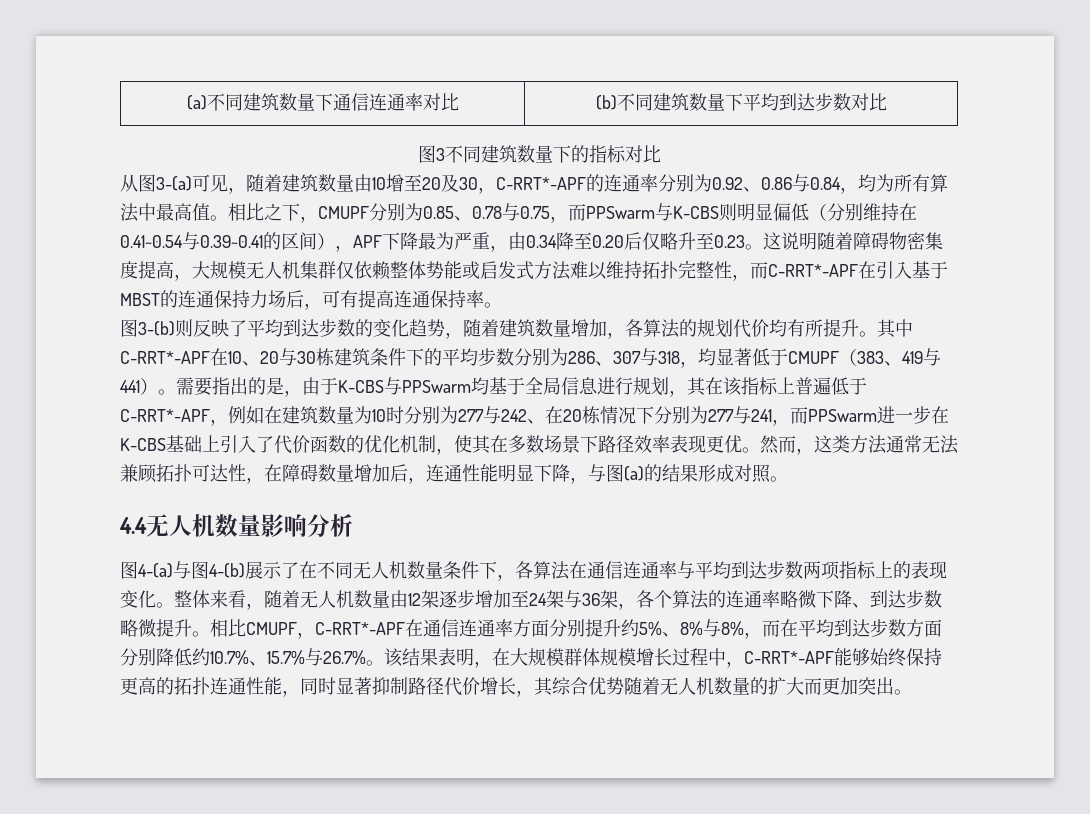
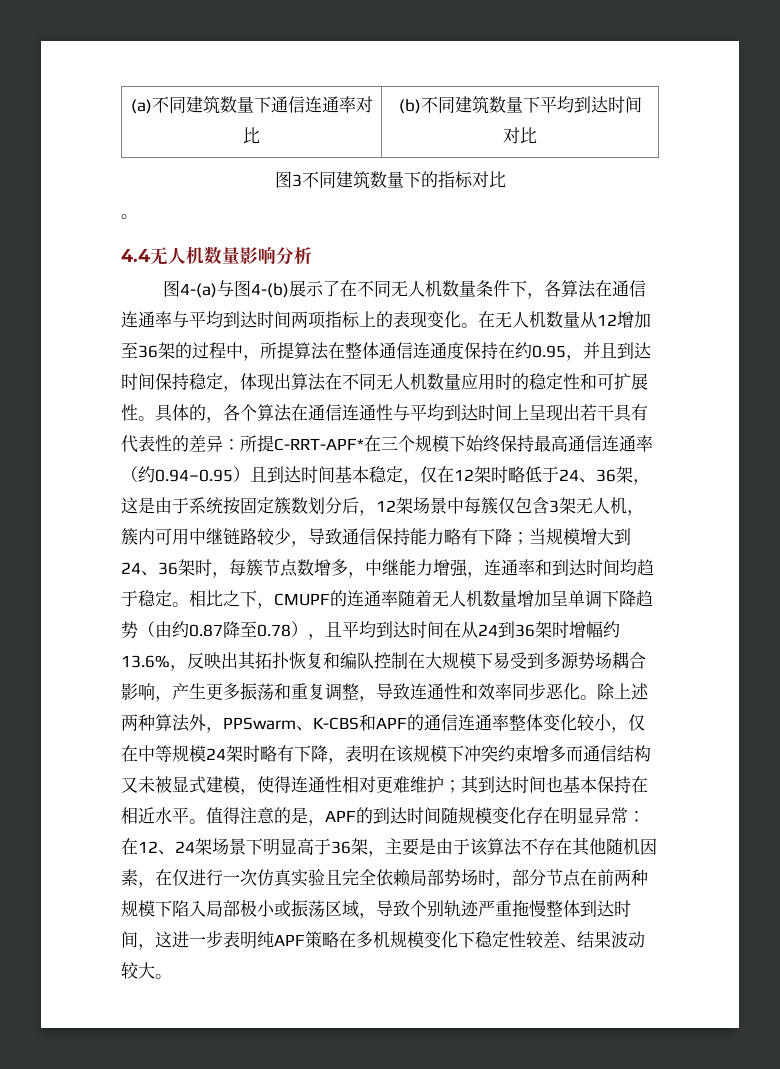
[814,93,851,111] 步数 -> [607,96,642,113] 时间
[120,174,948,194] [120,203,917,223] [120,232,943,252] [120,260,948,281] [120,290,502,310] [120,319,913,339] [120,348,941,368] [120,377,867,397] [120,406,949,426] [120,435,959,455] [120,464,771,484] 从图3-(a)可见，随着建筑数量由10增至20及30，C-RRT*-APF的连通率分别为0.92、0.86与0.84，均为所有算法中最高值。相比之下，CMUPF分别为0.85、0.78与0.75，而PPSwarm与K-CBS则明显偏低（分别维持在0.41~0.54与0.39~0.41的区间），APF下降最为严重，由0.34降至0.20后仅略升至0.23。这说明随着障碍物密集度提高，大规模无人机集群仅依赖整体势能或启发式方法难以维持拓扑完整性，而C-RRT*-APF在引入基于MBST的连通保持力场后，可有提高连通保持率。 // 图3-(b)则反映了平均到达步数的变化趋势，随着建筑数量增加，各算法的规划代价均有所提升。其中C-RRT*-APF在10、20与30栋建筑条件下的平均步数分别为286、307与318，均显著低于CMUPF（383、419与441）。需要指出的是，由于K-CBS与PPSwarm均基于全局信息进行规划，其在该指标上普遍低于C-RRT*-APF，例如在建筑数量为10时分别为277与242、在20栋情况下分别为277与241，而PPSwarm进一步在K-CBS基础上引入了代价函数的优化机制，使其在多数场景下路径效率表现更优。然而，这类方法通常无法兼顾拓扑可达性，在障碍数量增加后，连通性能明显下降，与图(a)的结果形成对照 -> (506, 179) none
[767,561,803,579] 步数 -> [257,311,291,328] 时间
[174,590,942,610] [120,619,942,639] [120,648,942,668] [120,677,894,697] 整体来看，随着无人机数量由12架逐步增加至24架与36架，各个算法的连通率略微下降、到达步数略微提升。相比CMUPF，C-RRT*-APF在通信连通率方面分别提升约5%、8%与8%，而在平均到达步数方面分别降低约10.7%、15.7%与26.7%。该结果表明，在大规模群体规模增长过程中，C-RRT*-APF能够始终保持更高的拓扑连通性能，同时显著抑制路径代价增长，其综合优势随着无人机数量的扩大而更加突出 -> [478,311,651,328] [121,342,651,361] [121,373,648,392] [121,404,648,423] [121,435,653,453] [121,466,650,485] [121,497,644,516] [121,528,631,547] [121,559,654,578] [121,590,653,609] [121,621,620,640] [121,651,646,671] [121,682,649,702] [121,714,645,733] [121,745,651,764] [121,775,648,795] [121,807,645,826] [121,837,657,857] [121,869,648,888] [121,899,631,919] [121,930,645,950] [121,962,155,979] 在无人机数量从12增加至36架的过程中，所提算法在整体通信连通度保持在约0.95，并且到达时间保持稳定，体现出算法在不同无人机数量应用时的稳定性和可扩展性。具体的，各个算法在通信连通性与平均到达时间上呈现出若干具有代表性的差异：所提C-RRT-APF*在三个规模下始终保持最高通信连通率（约0.94–0.95）且到达时间基本稳定，仅在12架时略低于24、36架，这是由于系统按固定簇数划分后，12架场景中每簇仅包含3架无人机，簇内可用中继链路较少，导致通信保持能力略有下降；当规模增大到24、36架时，每簇节点数增多，中继能力增强，连通率和到达时间均趋于稳定。相比之下，CMUPF的连通率随着无人机数量增加呈单调下降趋势（由约0.87降至0.78），且平均到达时间在从24到36架时增幅约13.6%，反映出其拓扑恢复和编队控制在大规模下易受到多源势场耦合影响，产生更多振荡和重复调整，导致连通性和效率同步恶化。除上述两种算法外，PPSwarm、K-CBS和APF的通信连通率整体变化较小，仅在中等规模24架时略有下降，表明在该规模下冲突约束增多而通信结构又未被显式建模，使得连通性相对更难维护；其到达时间也基本保持在相近水平。值得注意的是，APF的到达时间随规模变化存在明显异常：在12、24架场景下明显高于36架，主要是由于该算法不存在其他随机因素，在仅进行一次仿真实验且完全依赖局部势场时，部分节点在前两种规模下陷入局部极小或振荡区域，导致个别轨迹严重拖慢整体到达时间，这进一步表明纯APF策略在多机规模变化下稳定性较差、结果波动较大

